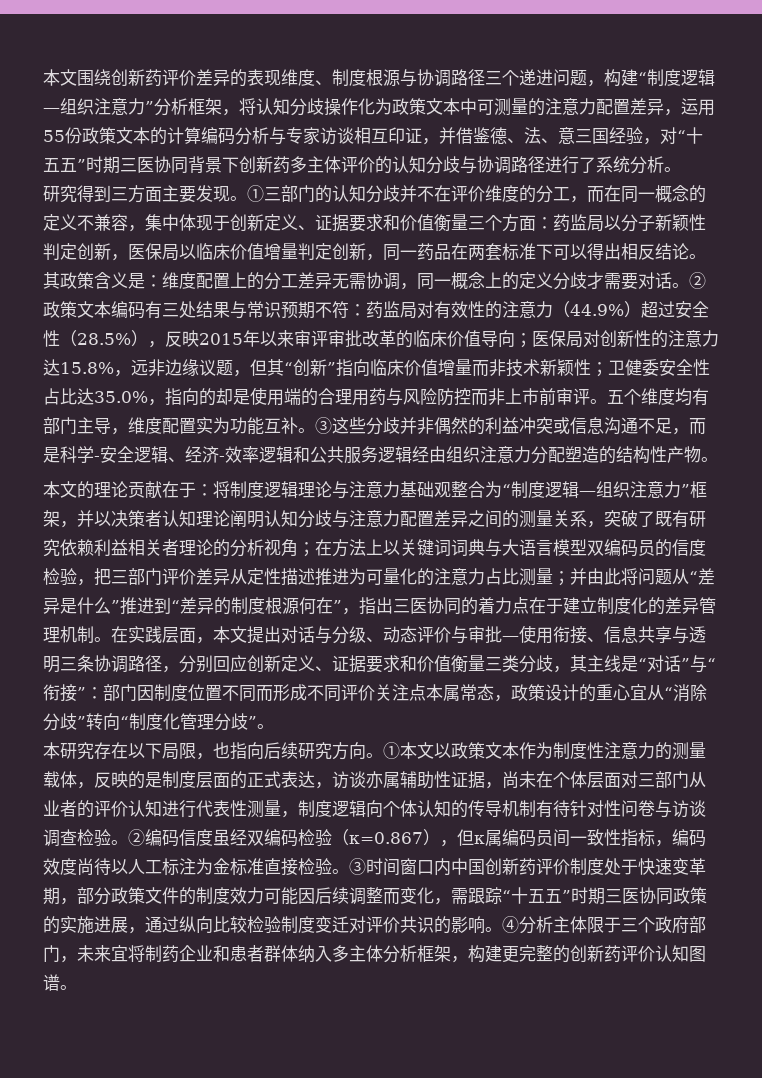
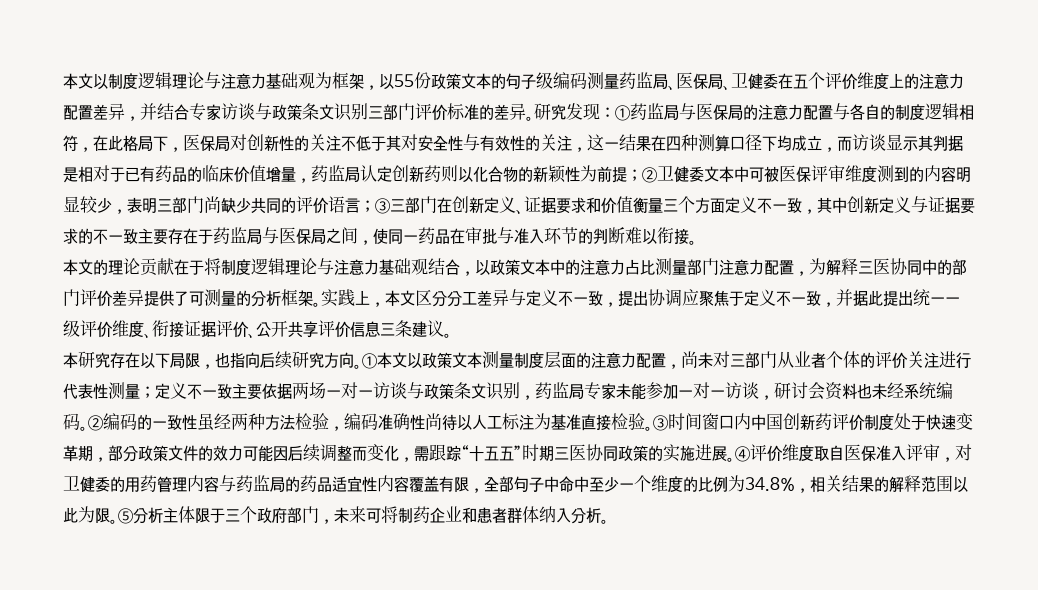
[43,69,715,87] [43,98,528,116] 本文围绕创新药评价差异的表现维度、制度根源与协调路径三个递进问题，构建“制度逻辑—组织注意力”分析框架，将认知分歧操作化为政策文本中可测量 -> [63,72,904,91] 本文以制度逻辑理论与注意力基础观为框架，以55份政策文本的句子级编码测量药监局、医保局、卫健委在五个评价维度上
[681,98,715,116] [43,127,703,145] [43,156,681,174] [43,185,706,203] [43,214,230,232] 运用55份政策文本的计算编码分析与专家访谈相互印证，并借鉴德、法、意三国经验，对“十五五”时期三医协同背景下创新药多主体评价的认知分歧与协调路径进行了系统分析。 // 研究得到三方面主要发现。①三部门的认知分歧并不在评价维度的分工，而在同一概念的定义不兼容，集中体现于 -> [140,103,974,121] [63,134,963,152] [63,165,971,183] [63,196,452,214] 并结合专家访谈与政策条文识别三部门评价标准的差异。研究发现：①药监局与医保局的注意力配置与各自的制度逻辑相符，在此格局下，医保局对创新性的关注不低于其对安全性与有效性的关注，这一结果在四种测算口径下均成立，而访谈显示其判据是相对于已有药品的临床价值增量，药监局认定创新药则以化合物的新颖性为前提；②卫健委文本中可被医保评审维度测到的内容明显较少，表明三部门尚缺少共同的评价语言；③三部门在
[536,214,706,232] [43,243,706,261] [43,272,706,290] [43,301,709,319] [43,330,719,348] [43,359,710,377] [43,387,709,406] [43,417,706,435] [43,446,701,464] ：药监局以分子新颖性判定创新，医保局以临床价值增量判定创新，同一药品在两套标准下可以得出相反结论。其政策含义是：维度配置上的分工差异无需协调，同一概念上的定义分歧才需要对话。②政策文本编码有三处结果与常识预期不符：药监局对有效性的注意力（44.9%）超过安全性（28.5%），反映2015年以来审评审批改革的临床价值导向；医保局对创新性的注意力达15.8%，远非边缘议题，但其“创新”指向临床价值增量而非技术新颖性；卫健委安全性占比达35.0%，指向的却是使用端的合理用药与风险防控而非上市前审评。五个维度均有部门主导，维度配置实为功能互补。③这些分歧并非偶然的利益冲突或信息沟通不足，而是科学-安全逻辑、经济-效率逻辑和公共服务逻辑经由组织注意力分配塑造的结构性产物 -> [725,196,975,214] [63,227,689,245] 定义不一致，其中创新定义与证据要求的不一致主要存在于药监局与医保局之间，使同一药品在审批与准入环节的判断难以衔接
[196,484,213,496] ： -> (204, 267) none
[451,481,707,498] [43,510,706,528] [43,539,706,557] [43,568,715,586] [43,597,716,615] [43,625,706,644] [43,655,716,673] [43,684,707,702] [43,713,257,731] 整合为“制度逻辑—组织注意力”框架，并以决策者认知理论阐明认知分歧与注意力配置差异之间的测量关系，突破了既有研究依赖利益相关者理论的分析视角；在方法上以关键词词典与大语言模型双编码员的信度检验，把三部门评价差异从定性描述推进为可量化的注意力占比测量；并由此将问题从“差异是什么”推进到“差异的制度根源何在”，指出三医协同的着力点在于建立制度化的差异管理机制。在实践层面，本文提出对话与分级、动态评价与审批—使用衔接、信息共享与透明三条协调路径，分别回应创新定义、证据要求和价值衡量三类分歧，其主线是“对话”与“衔接”：部门因制度位置不同而形成不同评价关注点本属常态，政策设计的重心宜从“消除分歧”转向“制度化管理分歧” -> [428,258,967,276] [63,289,960,307] [63,320,444,339] 结合，以政策文本中的注意力占比测量部门注意力配置，为解释三医协同中的部门评价差异提供了可测量的分析框架。实践上，本文区分分工差异与定义不一致，提出协调应聚焦于定义不一致，并据此提出统一一级评价维度、衔接证据评价、公开共享评价信息三条建议
[519,742,706,760] [43,771,706,789] [43,800,706,818] [43,829,706,847] [43,858,77,875] 作为制度性注意力的测量载体，反映的是制度层面的正式表达，访谈亦属辅助性证据，尚未在个体层面对三部门从业者的评价认知进行代表性测量，制度逻辑向个体认知的传导机制有待针对性问卷与访谈调查检验。②编码信度虽经双编码检验（κ=0.867），但κ属编码员间一致性指标，编码效度 -> [482,351,971,369] [63,382,953,400] [63,413,425,431] 测量制度层面的注意力配置，尚未对三部门从业者个体的评价关注进行代表性测量；定义不一致主要依据两场一对一访谈与政策条文识别，药监局专家未能参加一对一访谈，研讨会资料也未经系统编码。②编码的一致性虽经两种方法检验，编码准确性
[213,858,247,876] 金标 -> [551,414,566,430] 基
[196,887,230,904] 制度 -> (213, 453) none
[128,916,519,934] ，通过纵向比较检验制度变迁对评价共识的影响。④ -> [727,444,972,462] [63,475,968,493] [63,506,133,524] 。④评价维度取自医保准入评审，对卫健委的用药管理内容与药监局的药品适宜性内容覆盖有限，全部句子中命中至少一个维度的比例为34.8%，相关结果的解释范围以此为限。⑤
[111,945,128,962] 宜 -> [366,508,381,523] 可
[332,945,706,963] [43,974,60,991] 多主体分析框架，构建更完整的创新药评价认知图谱 -> [571,507,601,524] 分析

